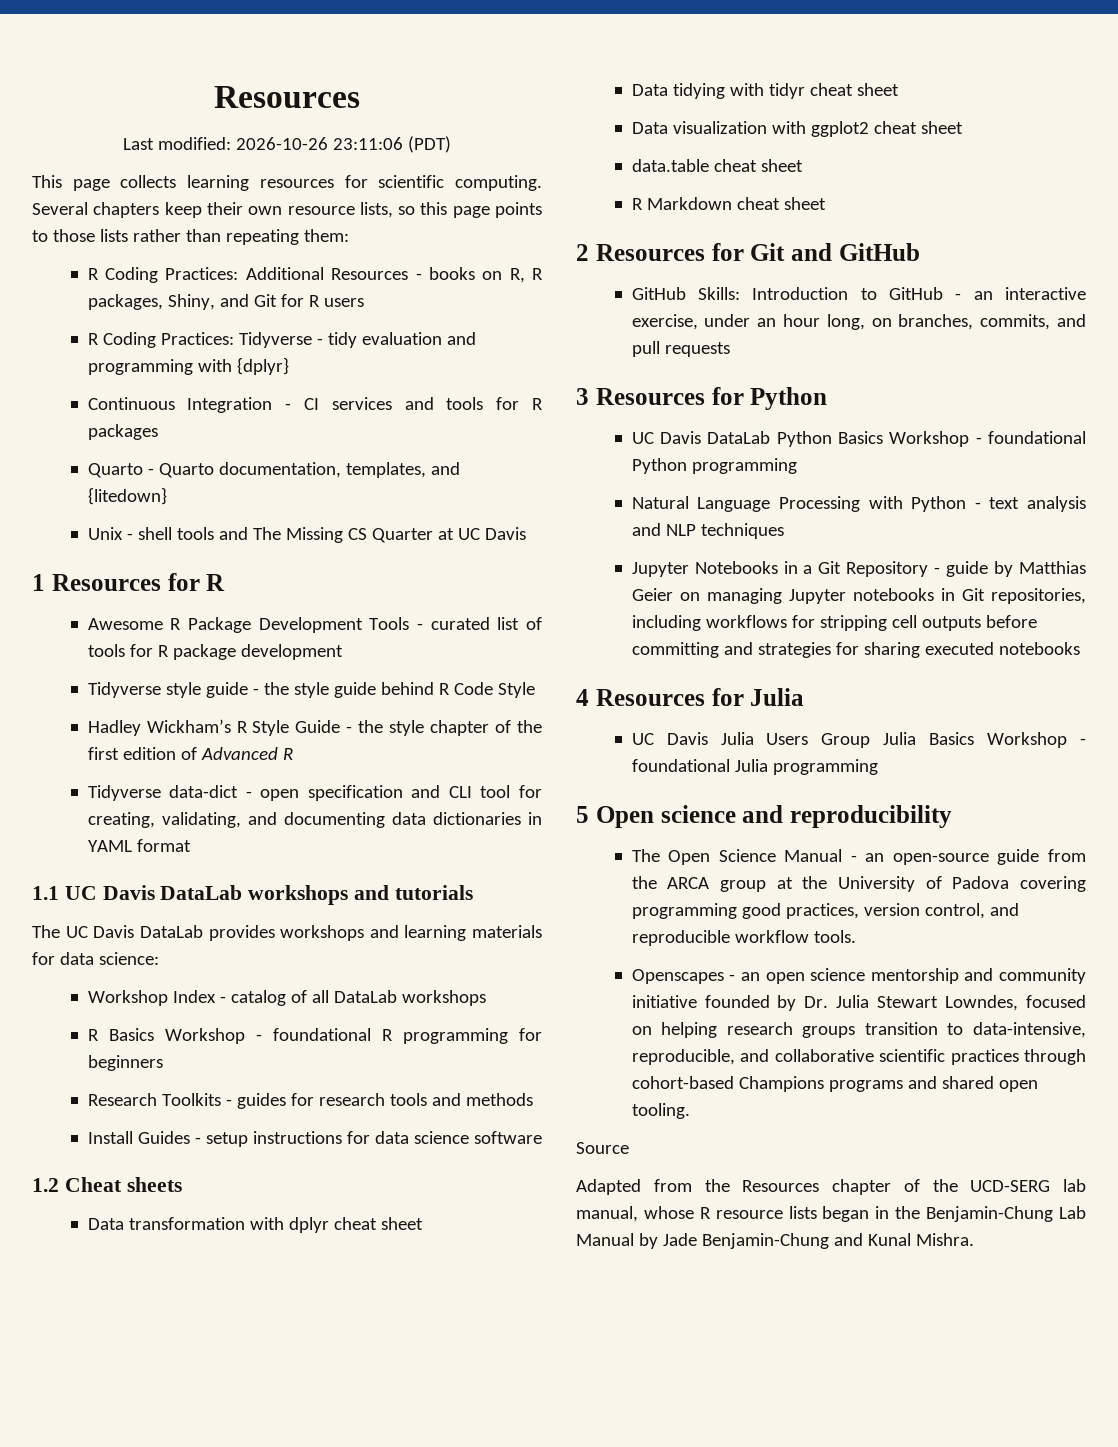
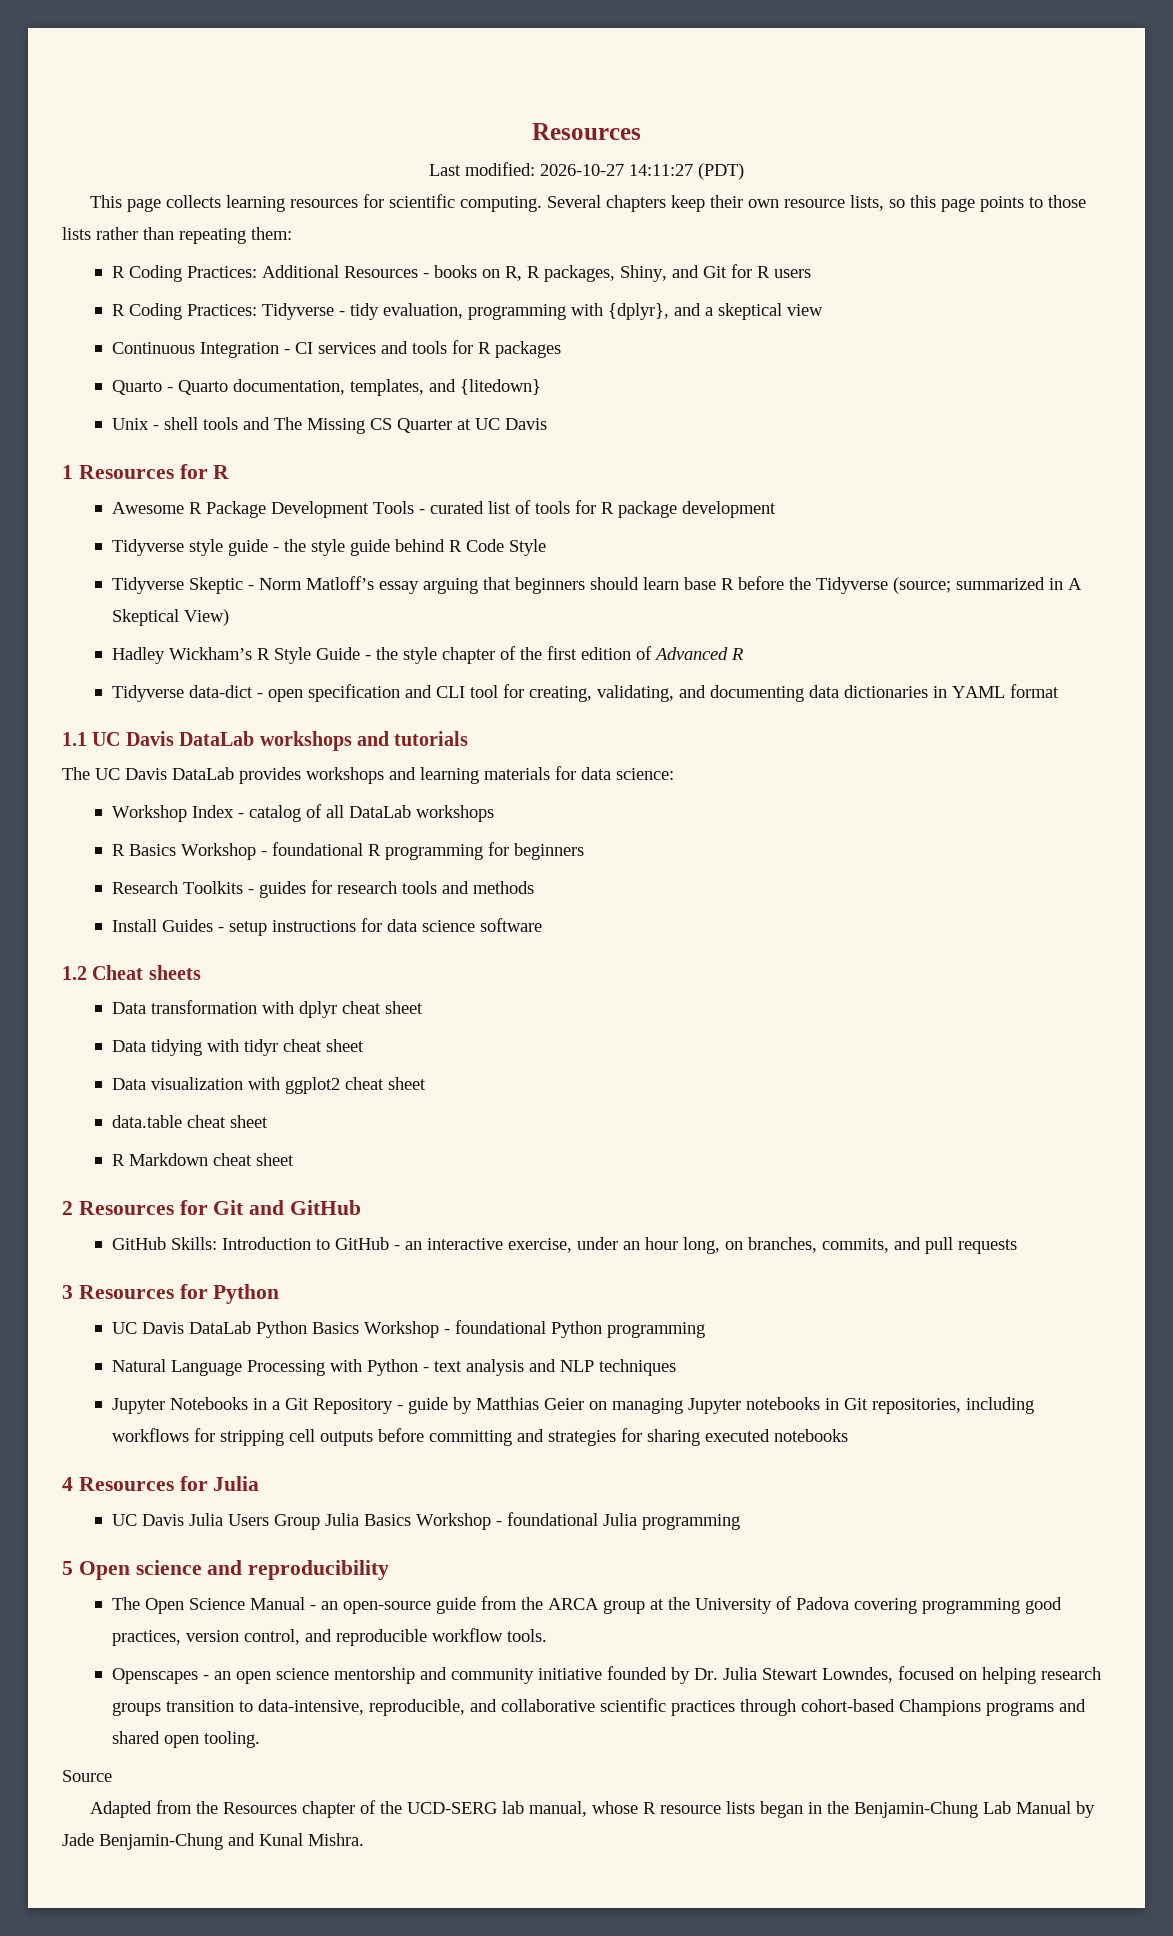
[236,137,403,150] 2026-10-26 23:11:06 -> [540,164,693,176] 2026-10-27 14:11:27
[361,332,476,345] [87,357,289,375] evaluation and programming with {dplyr} -> [383,303,824,320] evaluation, programming with {dplyr}, and a skeptical view
(535, 690) none -> [112,576,1083,594] [112,609,230,626] // Tidyverse Skeptic - Norm Matloff’s essay arguing that beginners should learn base R before the Tidyverse (source; summarized in A Skeptical View)

